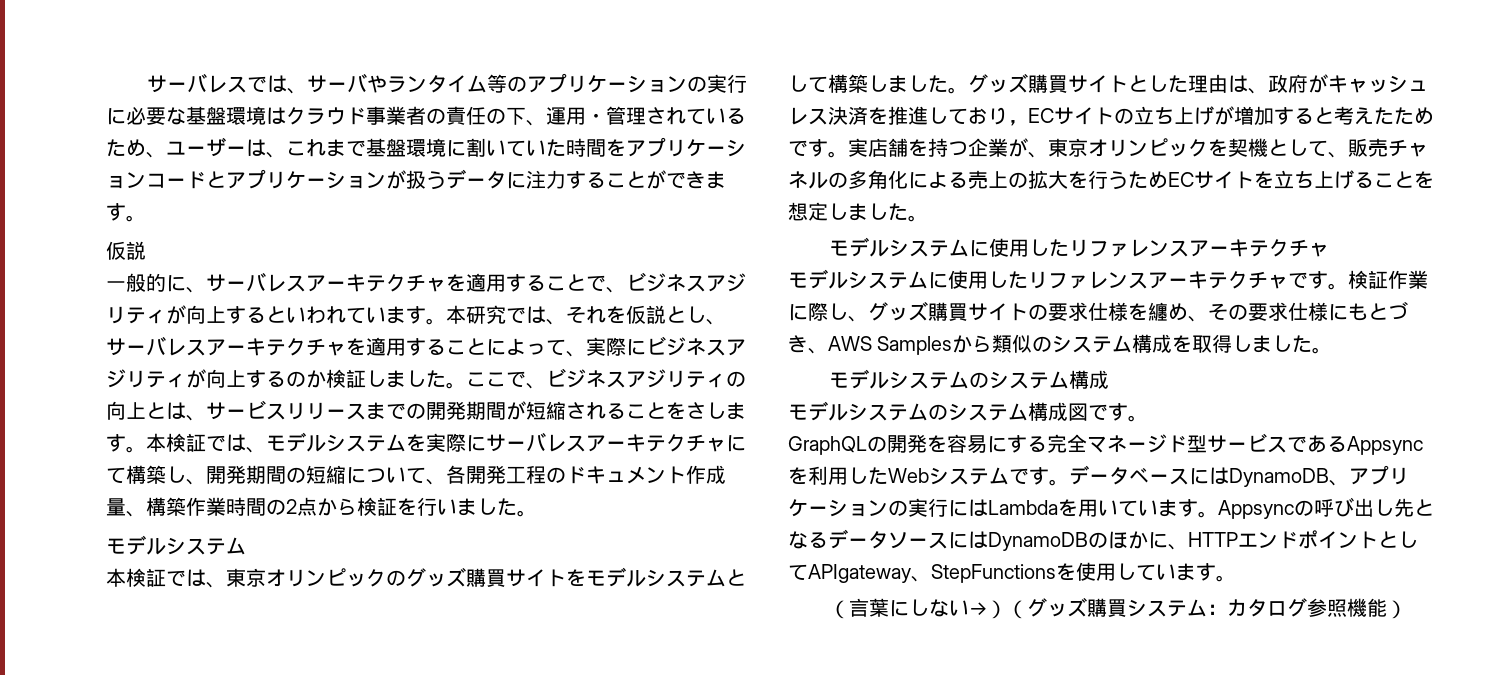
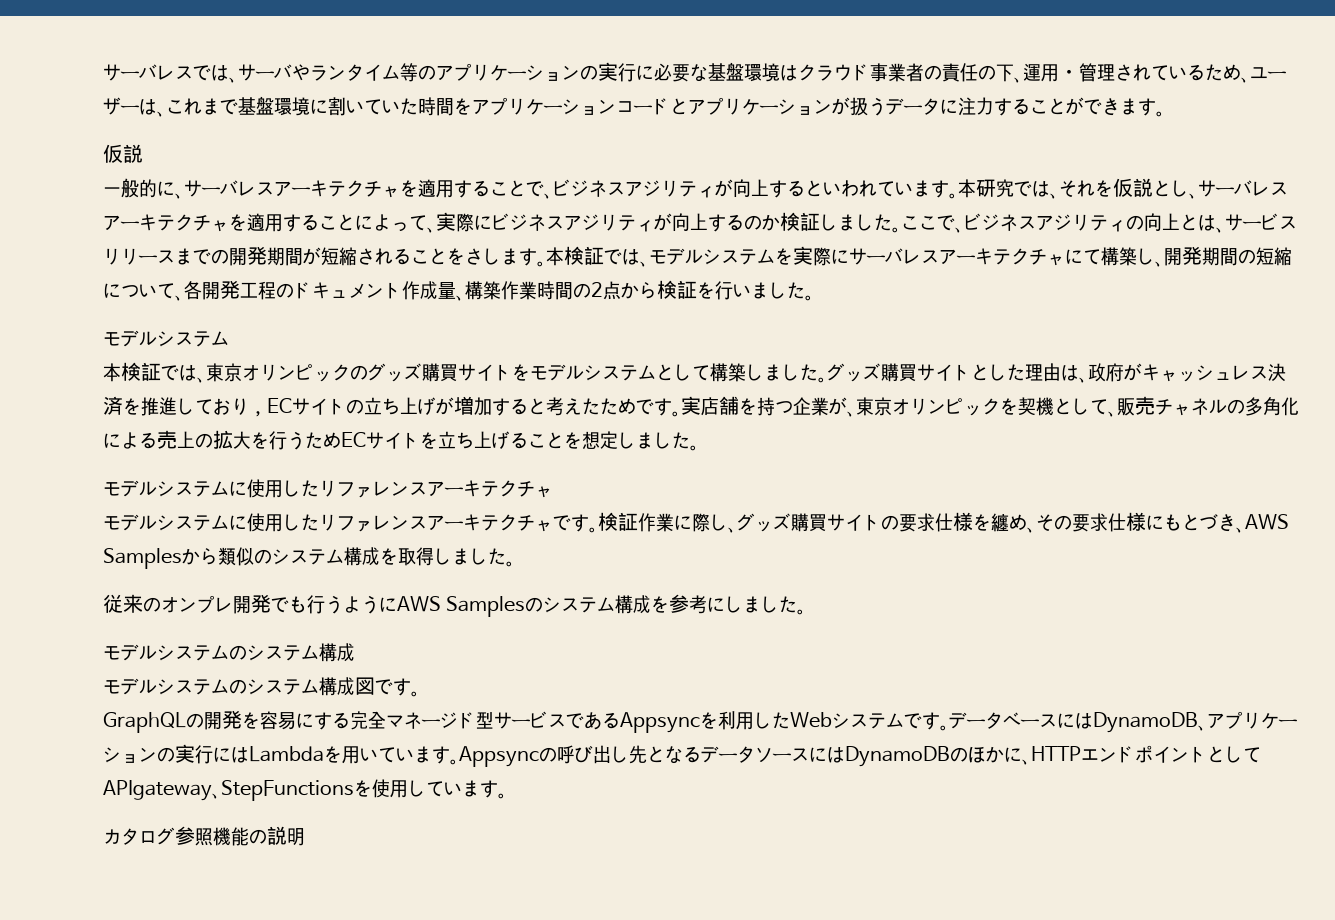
(1333, 350) none -> [103,594,807,617] // 従来のオンプレ開発でも行うようにAWS Samplesのシステム構成を参考にしました。
[829,597,1228,619] （言葉にしない→）（グッズ購買システム： -> (507, 796) none
[1387,600,1408,619] ） -> [249,826,305,846] の説明

